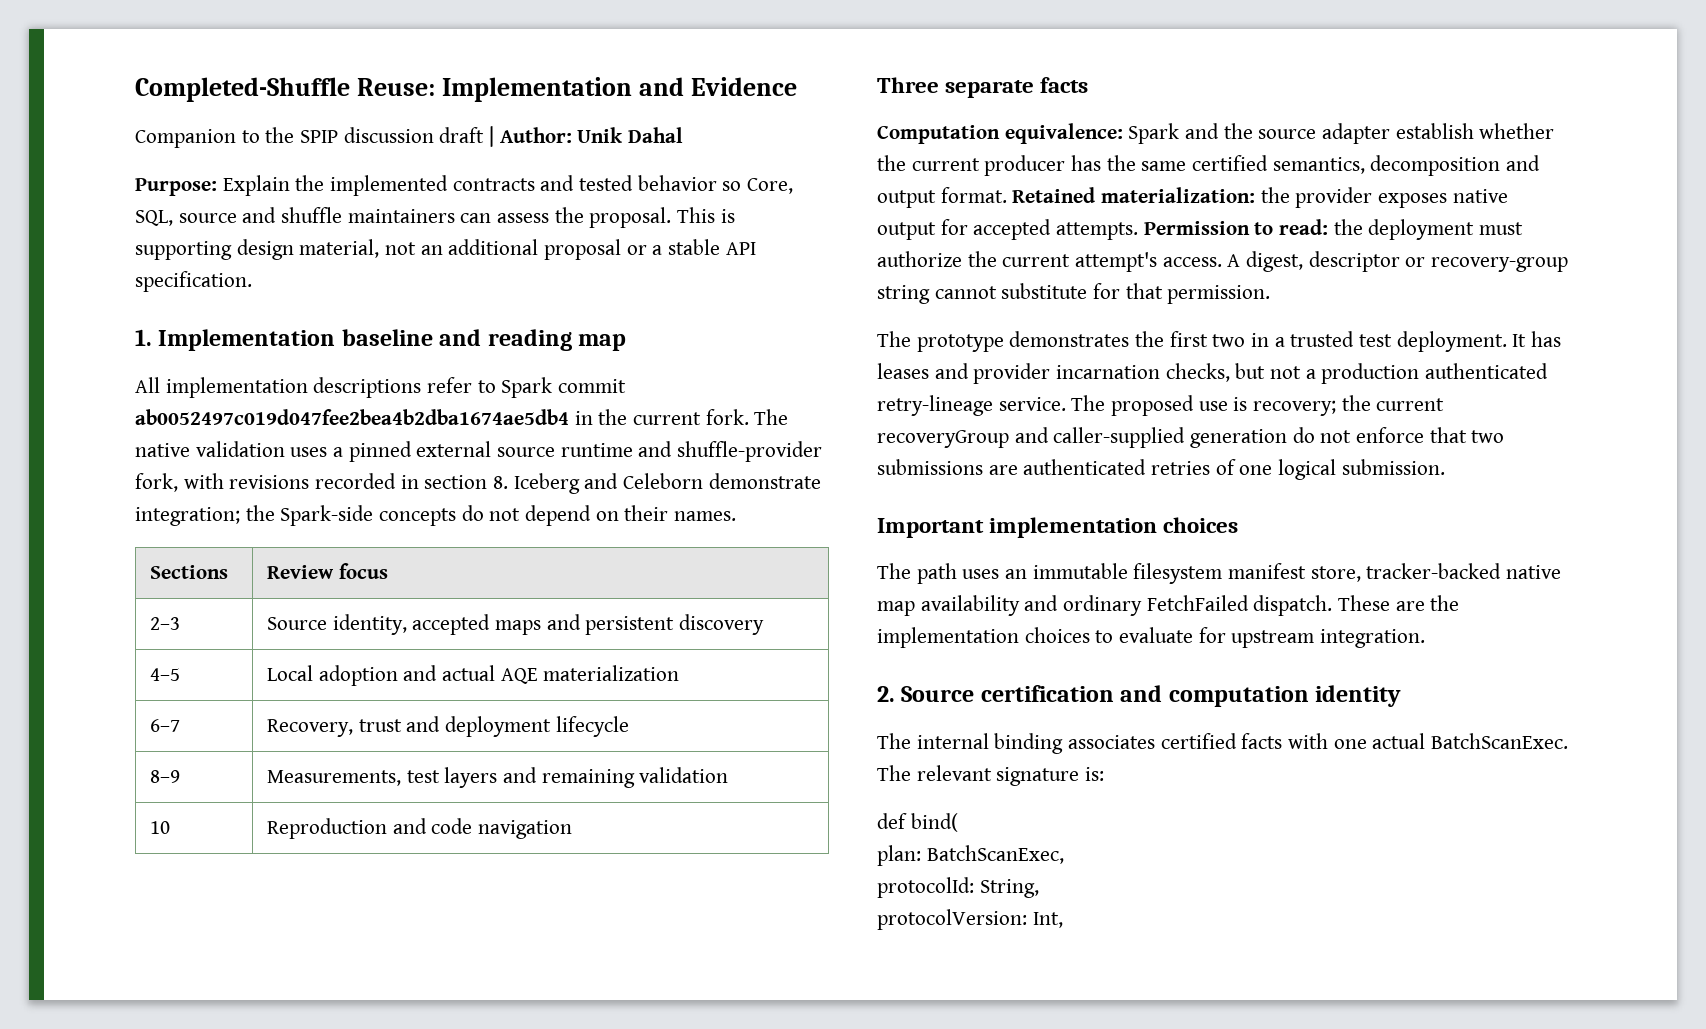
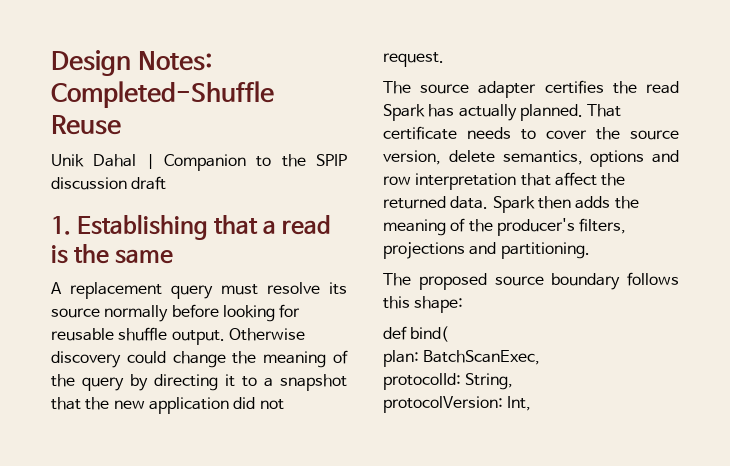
[135,77,798,102] Completed-Shuffle Reuse: Implementation and Evidence // -> [51,50,212,76] [51,81,274,108] [51,115,121,135] [51,154,154,169] Design Notes: Completed-Shuffle Reuse // Unik Dahal |
[489,126,684,147] [135,175,794,196] [135,207,735,228] [135,239,756,260] [135,271,252,292] [135,329,627,351] [135,377,627,398] [135,409,789,425] [135,441,823,462] [135,473,821,494] [135,505,737,526] [150,565,229,579] [267,563,388,579] [150,617,181,630] [267,614,765,635] [150,668,181,681] [267,665,680,686] [150,719,181,732] [267,716,629,737] [150,770,181,783] [267,767,729,788] [150,821,171,834] [267,818,573,839] [877,77,1089,98] [877,123,1555,144] [877,155,1541,176] [877,187,1508,208] [877,219,1524,240] [877,251,1569,272] [877,283,1271,304] [877,331,1562,352] [877,363,1549,384] [877,395,1445,416] [877,427,1505,448] [877,459,1445,480] [877,517,1239,538] [877,563,1562,584] [877,595,1460,616] [877,627,1426,648] [877,685,1402,707] [877,733,1569,754] [877,765,1105,786] | Author: Unik Dahal // Purpose: Explain the implemented contracts and tested behavior so Core, SQL, source and shuffle maintainers can assess the proposal. This is supporting design material, not an additional proposal or a stable API specification. // 1. Implementation baseline and reading map // All implementation descriptions refer to Spark commit ab0052497c019d047fee2bea4b2dba1674ae5db4 in the current fork. The native validation uses a pinned external source runtime and shuffle-provider fork, with revisions recorded in section 8. Iceberg and Celeborn demonstrate integration; the Spark-side concepts do not depend on their names. // Sections | Review focus // 2–3 | Source identity, accepted maps and persistent discovery // 4–5 | Local adoption and actual AQE materialization // 6–7 | Recovery, trust and deployment lifecycle // 8–9 | Measurements, test layers and remaining validation // 10 | Reproduction and code navigation // Three separate facts // Computation equivalence: Spark and the source adapter establish whether the current producer has the same certified semantics, decomposition and output format. Retained materialization: the provider exposes native output for accepted attempts. Permission to read: the deployment must authorize the current attempt's access. A digest, descriptor or recovery-group string cannot substitute for that permission. // The prototype demonstrates the first two in a trusted test deployment. It has leases and provider incarnation checks, but not a production authenticated retry-lineage service. The proposed use is recovery; the current recoveryGroup and caller-supplied generation do not enforce that two submissions are authenticated retries of one logical submission. // Important implementation choices // The path uses an immutable filesystem manifest store, tracker-backed native map availability and ordinary FetchFailed dispatch. These are the implementation choices to evaluate for upstream integration. // 2. Source certification and computation identity // The internal binding associates certified facts with one actual BatchScanExec. The relevant signature is: -> [51,214,332,240] [51,244,174,264] [51,282,347,299] [51,304,301,322] [51,327,305,345] [51,350,348,368] [51,374,347,391] [51,397,284,414] [383,52,444,67] [383,80,679,98] [383,104,622,121] [383,126,679,140] [383,150,679,167] [383,172,626,190] [383,196,639,213] [383,218,627,236] [383,242,590,259] [383,272,679,290] [383,296,464,313] // 1. Establishing that a read is the same // A replacement query must resolve its source normally before looking for reusable shuffle output. Otherwise discovery could change the meaning of the query by directing it to a snapshot that the new application did not request. // The source adapter certifies the read Spark has actually planned. That certificate needs to cover the source version, delete semantics, options and row interpretation that affect the returned data. Spark then adds the meaning of the producer's filters, projections and partitioning. // The proposed source boundary follows this shape:

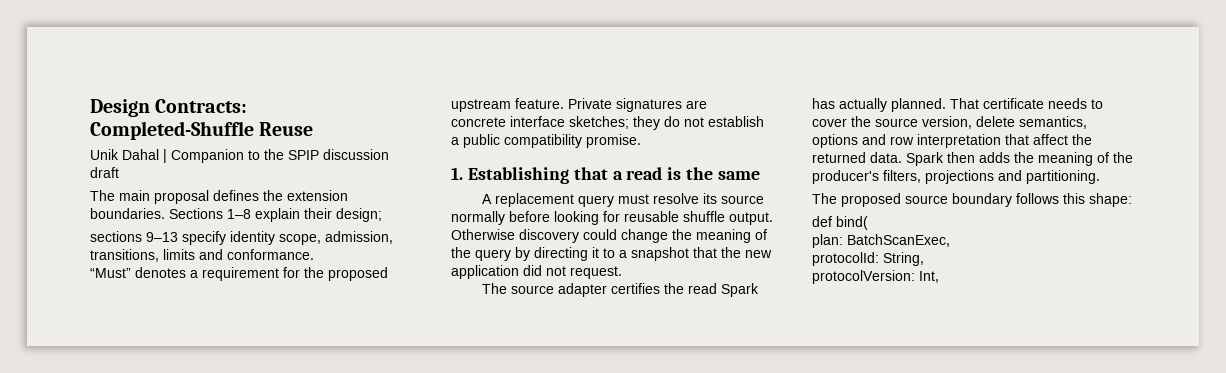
[137,51,212,71] Notes: -> [155,99,248,113] Contracts:
(167, 183) none -> [90,190,348,204] [90,208,382,222] [90,231,393,245] [90,249,314,262] [90,267,388,281] [451,98,707,112] [451,116,764,130] [451,134,641,148] // The main proposal defines the extension boundaries. Sections 1–8 explain their design; // sections 9–13 specify identity scope, admission, transitions, limits and conformance. // “Must” denotes a requirement for the proposed upstream feature. Private signatures are // concrete interface sketches; they do not establish a public compatibility promise.

